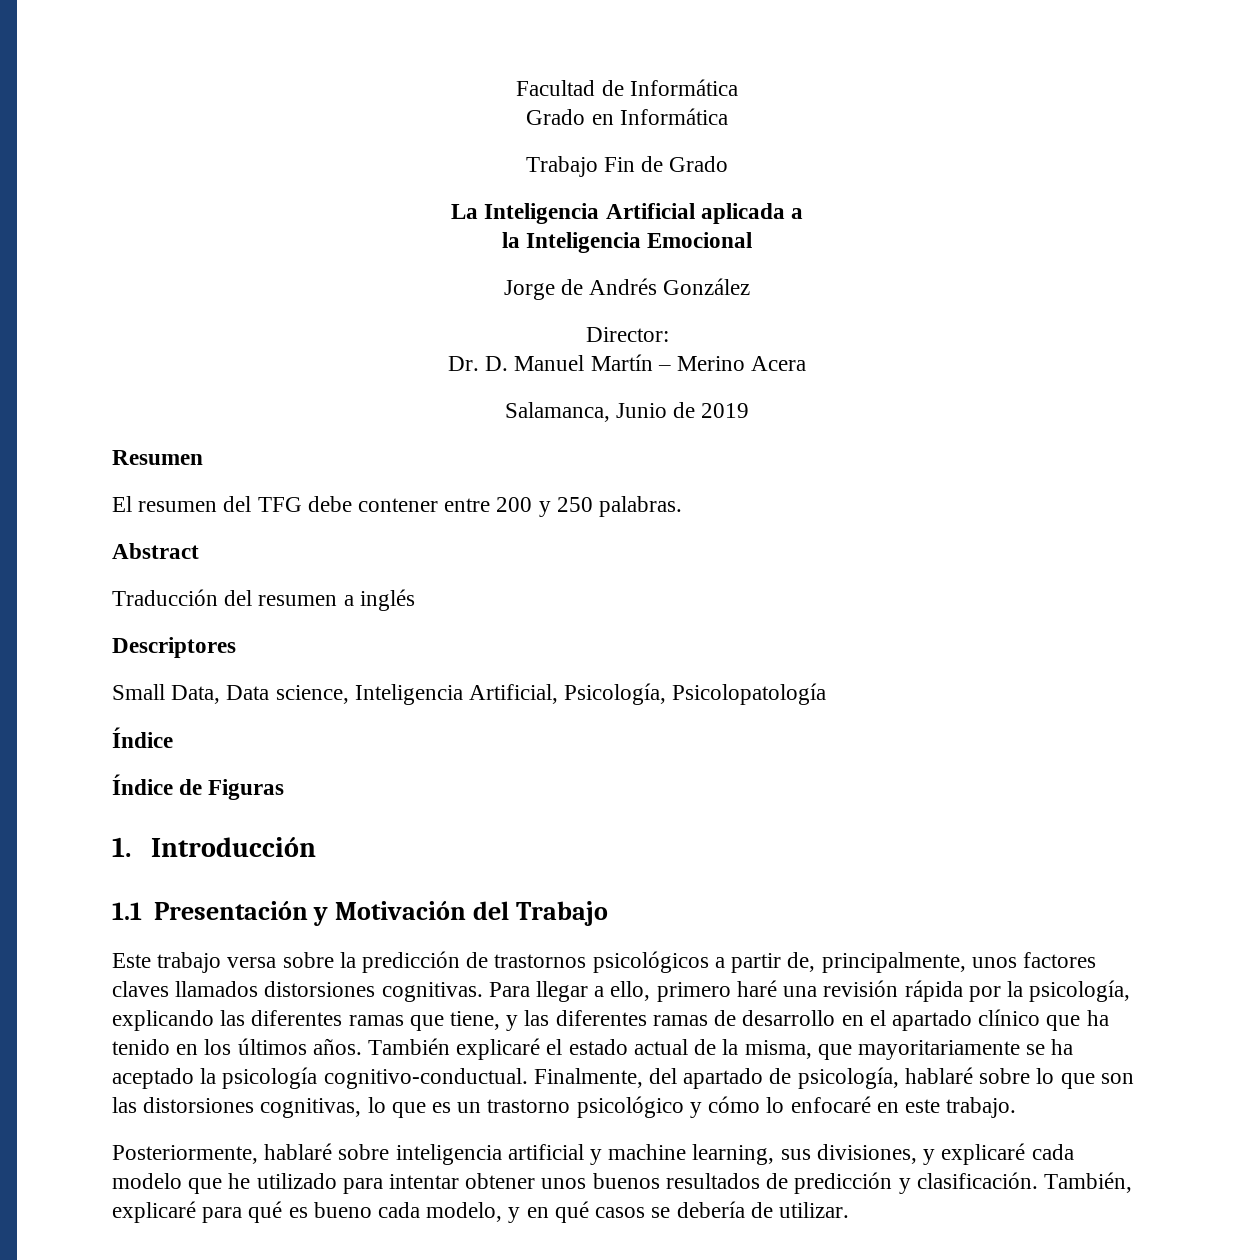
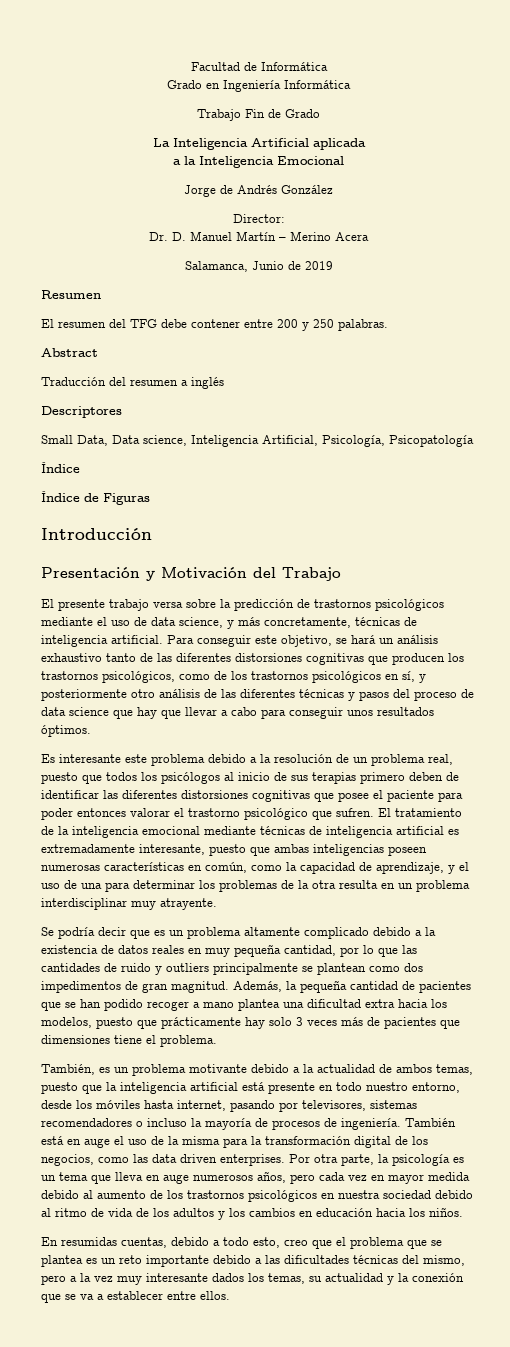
(614, 119) none -> [223,80,281,92] Ingeniería
[790,208,803,219] a // -> [173,159,181,165] // a
[672,683,827,705] Psicolopatología -> [389,435,474,447] Psicopatología
[112,837,131,857] 1. -> (150, 499) none
[112,902,142,920] 1.1 -> (152, 534) none
[112,953,151,968] Este -> [41,599,105,611] El presente
[714,952,1096,973] [112,980,1131,1002] [112,1009,1109,1031] [112,1038,1074,1060] [112,1067,1134,1089] [112,1096,1017,1118] [112,1143,1074,1165] [112,1172,1132,1194] [112,1201,849,1223] a partir de, principalmente, unos factores claves llamados distorsiones cognitivas. Para llegar a ello, primero haré una revisión rápida por la psicología, explicando las diferentes ramas que tiene, y las diferentes ramas de desarrollo en el apartado clínico que ha tenido en los últimos años. También explicaré el estado actual de la misma, que mayoritariamente se ha aceptado la psicología cognitivo-conductual. Finalmente, del apartado de psicología, hablaré sobre lo que son las distorsiones cognitivas, lo que es un trastorno psicológico y cómo lo enfocaré en este trabajo. // Posteriormente, hablaré sobre inteligencia artificial y machine learning, sus divisiones, y explicaré cada modelo que he utilizado para intentar obtener unos buenos resultados de predicción y clasificación. También, explicaré para qué es bueno cada modelo, y en qué casos se debería de utilizar. -> [41,617,417,629] [41,635,438,647] [41,653,464,665] [41,671,426,683] [41,689,474,701] [41,707,434,719] [41,725,91,737] [41,754,453,766] [41,772,459,784] [41,790,463,802] [41,808,462,820] [41,826,459,838] [41,844,427,856] [41,862,469,874] [41,880,470,892] [41,898,217,910] [41,927,436,939] [41,944,417,957] [41,963,423,975] [41,980,471,993] [41,999,447,1011] [41,1017,460,1029] [41,1035,217,1047] [41,1064,473,1076] [41,1082,460,1094] [41,1100,417,1112] [41,1118,456,1130] [41,1136,428,1148] [41,1154,464,1166] [41,1171,470,1184] [41,1190,473,1202] [41,1207,463,1220] [41,1237,442,1249] [41,1255,465,1267] [41,1273,464,1285] [41,1291,230,1303] mediante el uso de data science, y más concretamente, técnicas de inteligencia artificial. Para conseguir este objetivo, se hará un análisis exhaustivo tanto de las diferentes distorsiones cognitivas que producen los trastornos psicológicos, como de los trastornos psicológicos en sí, y posteriormente otro análisis de las diferentes técnicas y pasos del proceso de data science que hay que llevar a cabo para conseguir unos resultados óptimos. // Es interesante este problema debido a la resolución de un problema real, puesto que todos los psicólogos al inicio de sus terapias primero deben de identificar las diferentes distorsiones cognitivas que posee el paciente para poder entonces valorar el trastorno psicológico que sufren. El tratamiento de la inteligencia emocional mediante técnicas de inteligencia artificial es extremadamente interesante, puesto que ambas inteligencias poseen numerosas características en común, como la capacidad de aprendizaje, y el uso de una para determinar los problemas de la otra resulta en un problema interdisciplinar muy atrayente. // Se podría decir que es un problema altamente complicado debido a la existencia de datos reales en muy pequeña cantidad, por lo que las cantidades de ruido y outliers principalmente se plantean como dos impedimentos de gran magnitud. Además, la pequeña cantidad de pacientes que se han podido recoger a mano plantea una dificultad extra hacia los modelos, puesto que prácticamente hay solo 3 veces más de pacientes que dimensiones tiene el problema. // También, es un problema motivante debido a la actualidad de ambos temas, puesto que la inteligencia artificial está presente en todo nuestro entorno, desde los móviles hasta internet, pasando por televisores, sistemas recomendadores o incluso la mayoría de procesos de ingeniería. También está en auge el uso de la misma para la transformación digital de los negocios, como las data driven enterprises. Por otra parte, la psicología es un tema que lleva en auge numerosos años, pero cada vez en mayor medida debido al aumento de los trastornos psicológicos en nuestra sociedad debido al ritmo de vida de los adultos y los cambios en educación hacia los niños. // En resumidas cuentas, debido a todo esto, creo que el problema que se plantea es un reto importante debido a las dificultades técnicas del mismo, pero a la vez muy interesante dados los temas, su actualidad y la conexión que se va a establecer entre ellos.

